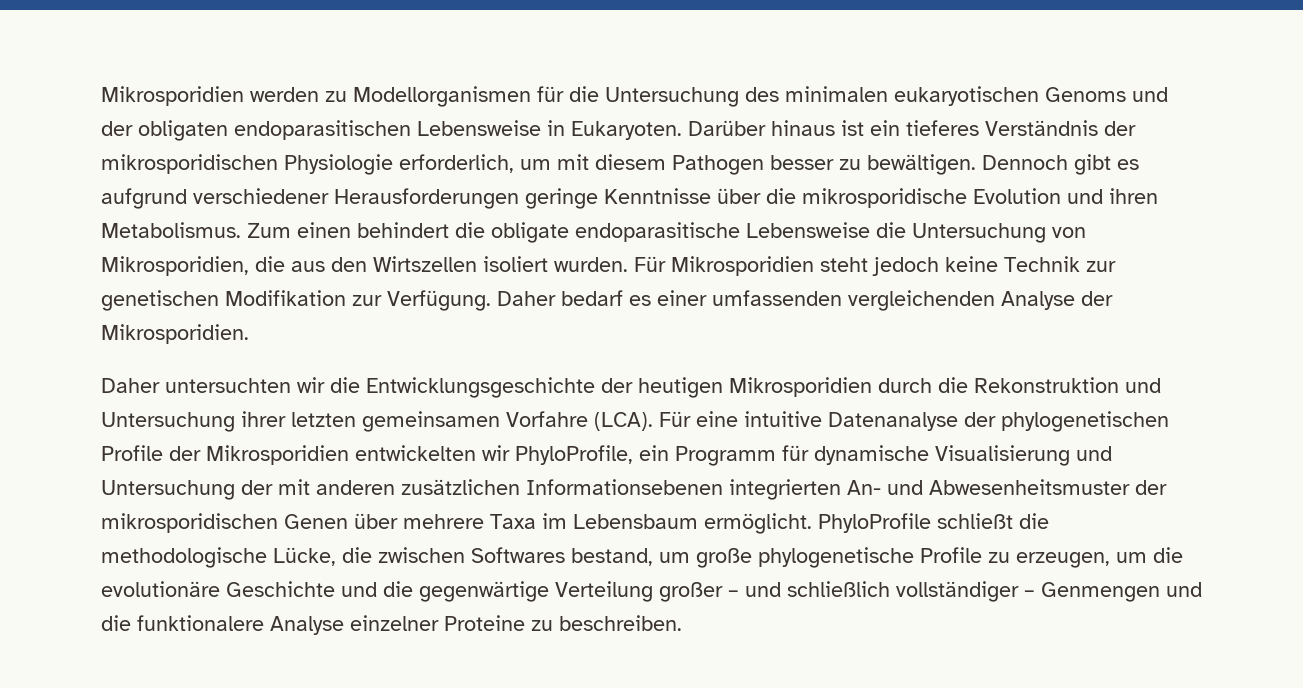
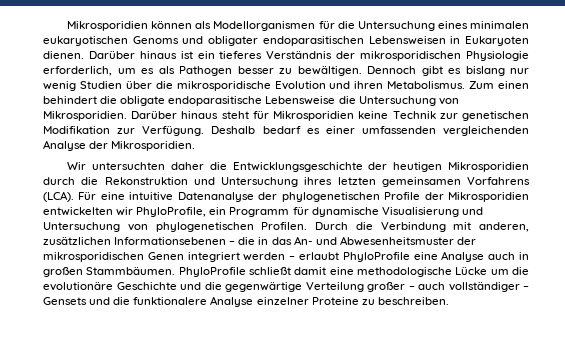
[101,86,347,106] Mikrosporidien werden zu -> [67,21,212,31] Mikrosporidien können als
[745,87,779,102] des -> [437,21,468,29] eines
[101,120,682,141] der obligaten endoparasitischen Lebensweise in Eukaryoten. -> [208,36,529,46] [43,51,84,59] obligater endoparasitischen Lebensweisen in Eukaryoten dienen.
[557,154,666,170] mit diesem -> [141,66,175,74] es als
[101,188,711,209] aufgrund verschiedener Herausforderungen geringe Kenntnisse -> [465,66,529,76] [43,81,122,91] bislang nur wenig Studien
[101,256,939,276] Mikrosporidien, die aus den Wirtszellen isoliert wurden. Für Mikrosporidien steht jedoch -> [43,111,355,121] Mikrosporidien. Darüber hinaus steht für Mikrosporidien
[497,291,556,306] Daher -> [211,126,256,134] Deshalb
[101,377,325,393] Daher untersuchten wir -> [67,162,204,170] Wir untersuchten daher
[241,411,286,427] ihrer -> [304,177,333,185] ihres
[506,411,588,427] Vorfahre -> [467,177,530,185] Vorfahrens
[241,479,841,500] der mit anderen zusätzlichen Informationsebenen integrierten -> [127,222,529,232] [43,237,292,245] von phylogenetischen Profilen. Durch die Verbindung mit anderen, zusätzlichen Informationsebenen – die in das
[354,513,1049,534] [101,547,1110,568] über mehrere Taxa im Lebensbaum ermöglicht. PhyloProfile schließt die methodologische Lücke, die zwischen Softwares bestand, um große phylogenetische Profile zu erzeugen, -> [187,251,530,262] [43,267,488,277] integriert werden – erlaubt PhyloProfile eine Analyse auch in großen Stammbäumen. PhyloProfile schließt damit eine methodologische Lücke
[745,581,890,597] und schließlich -> [418,282,445,290] auch
[1041,582,1160,602] Genmengen -> [43,297,87,305] Gensets

